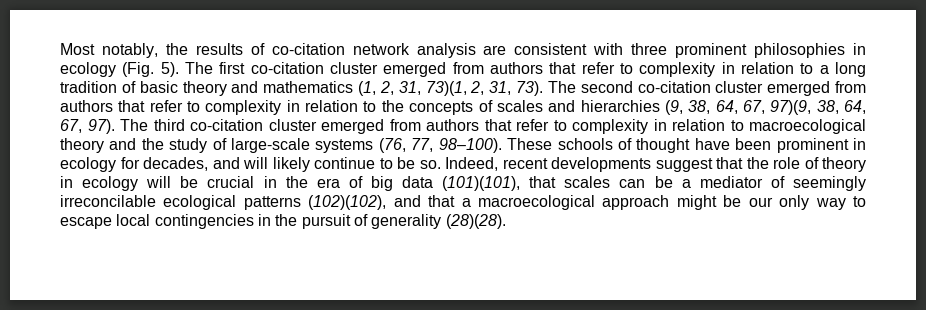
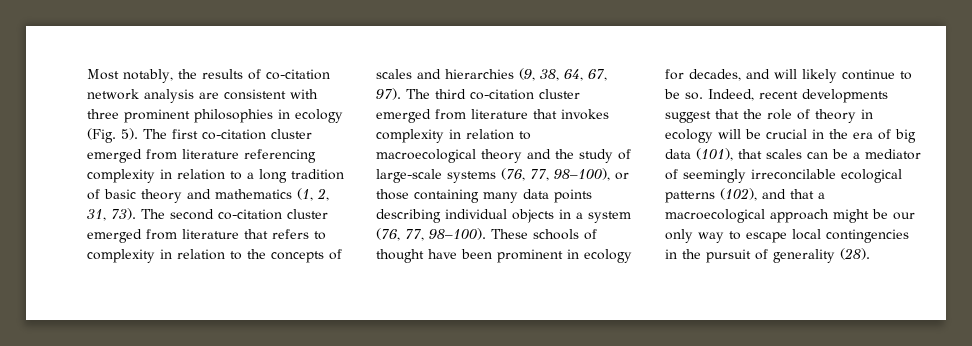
[489,62,633,74] authors that refer to -> [182,149,316,163] literature referencing
[425,81,512,96] 73)(1, 2, 31, -> (106, 215) none
[60,100,183,112] authors that refer -> [182,229,309,239] literature that refers
[770,100,867,115] [60,119,82,133] 97)(9, 38, 64, 67, -> (607, 75) none
[426,119,567,131] authors that refer to -> [471,109,609,120] literature that invokes
(434, 145) none -> [554,168,629,181] [376,189,592,203] [376,209,631,223] [376,228,424,241] 98–100), or those containing many data points describing individual objects in a system (76, 77,
[442,176,521,191] (101)(101), -> [696,148,733,161] (101),
[308,195,387,210] (102)(102), -> [720,188,757,201] (102),
[445,214,506,229] (28)(28). -> [840,248,870,260] (28).

